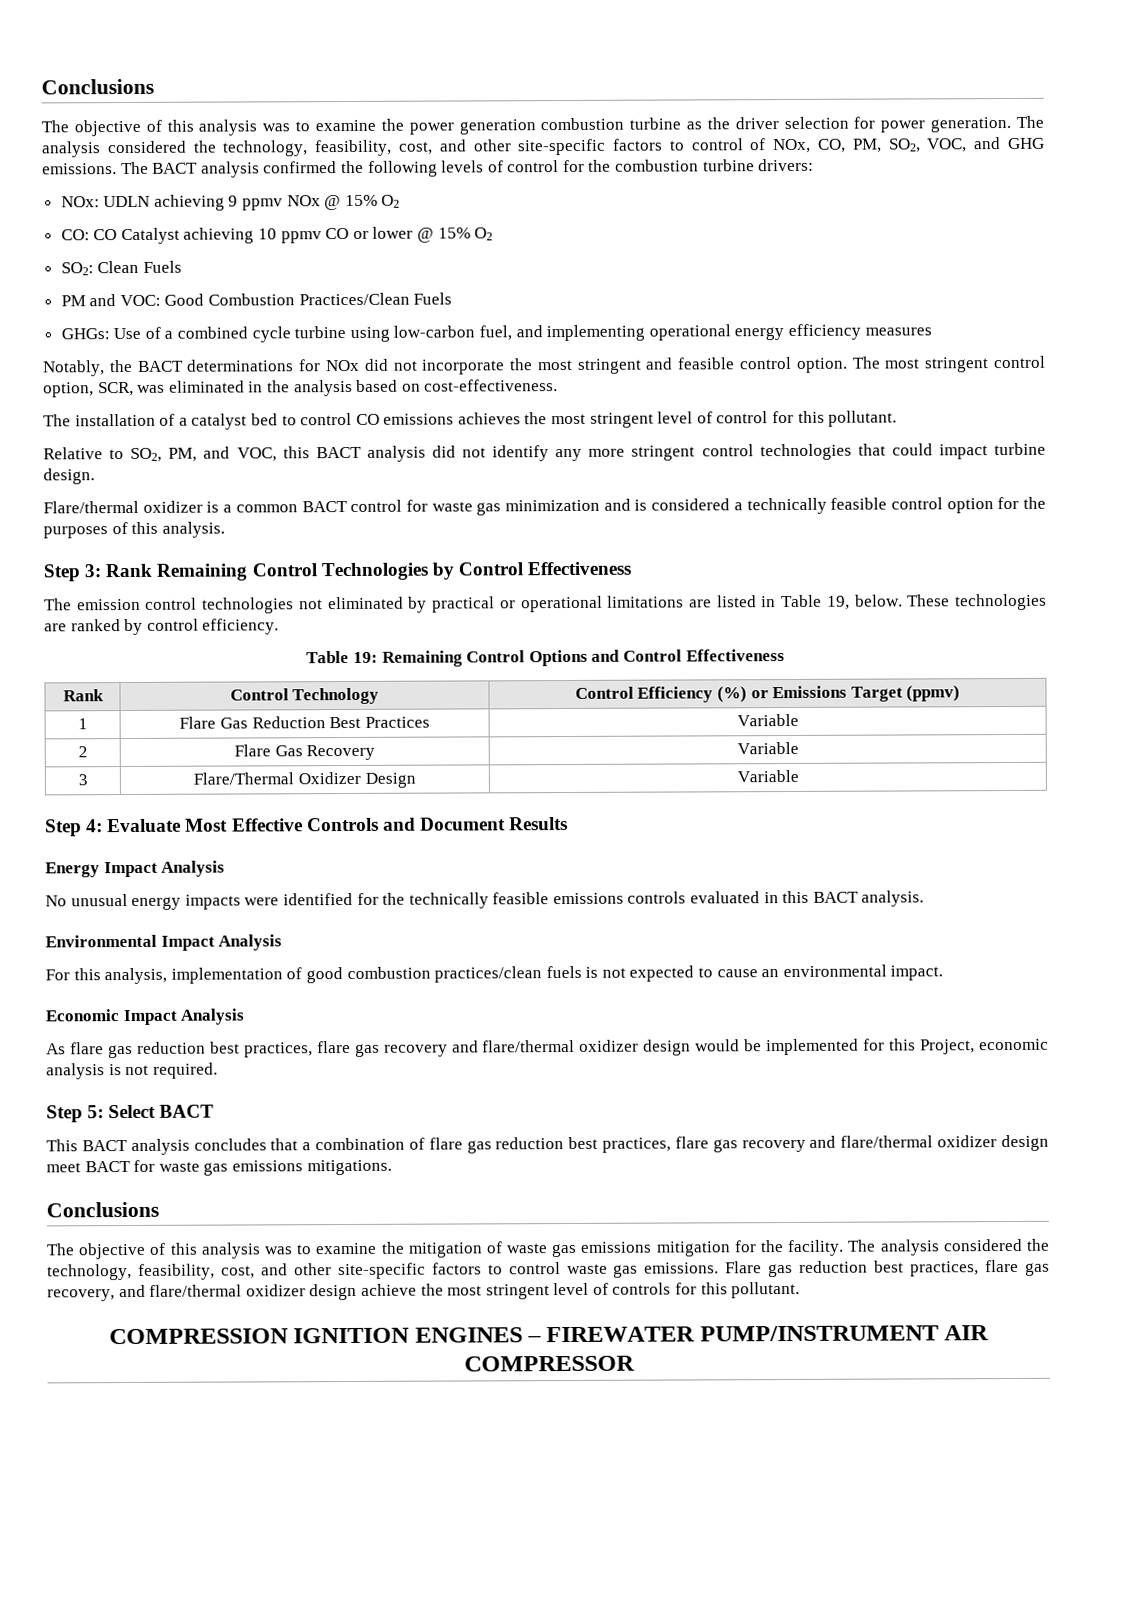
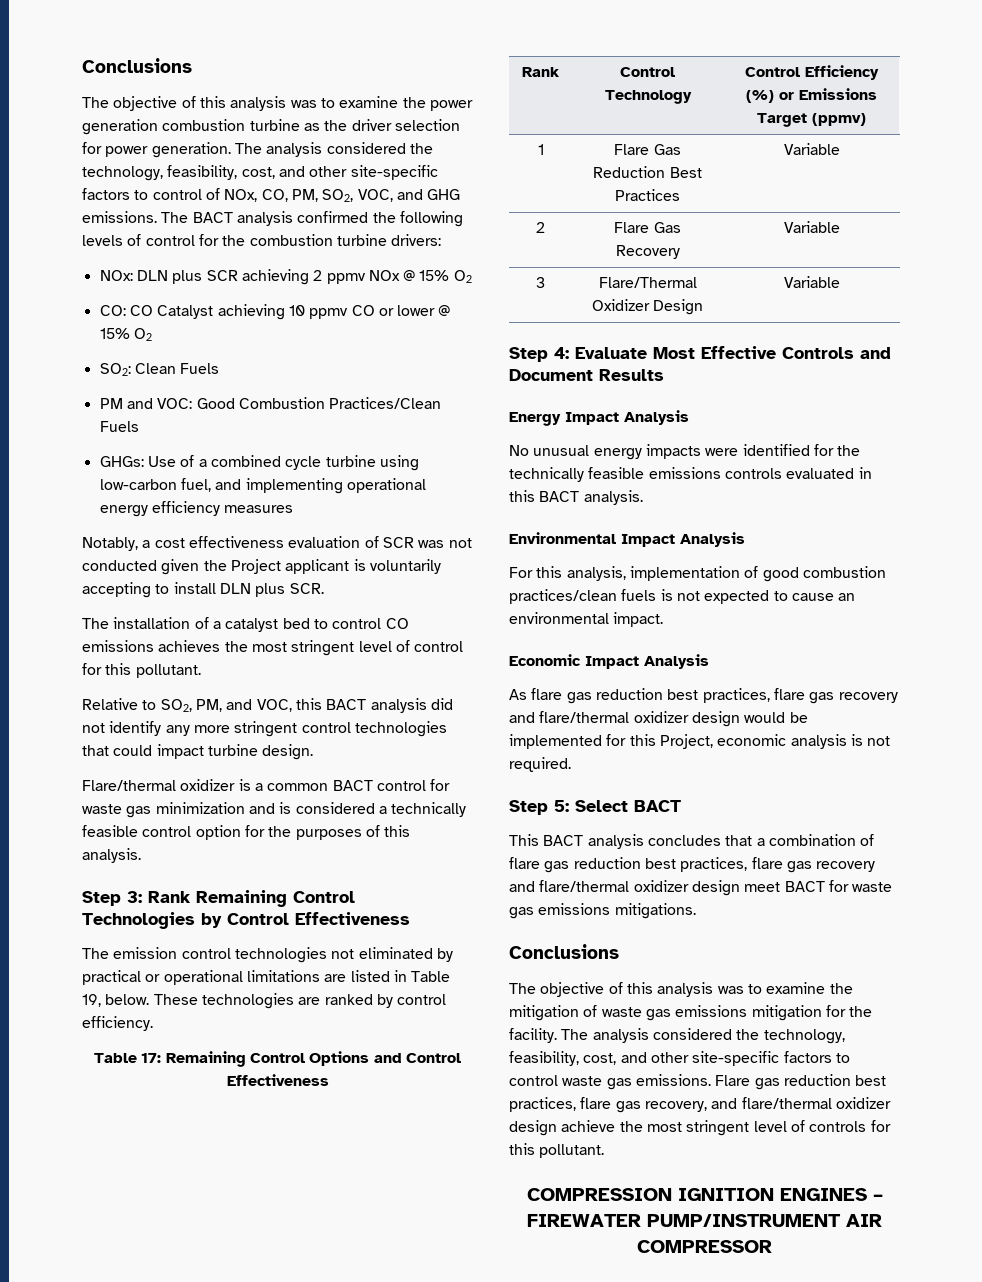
[103,194,239,211] UDLN achieving 9 -> [136,269,323,285] DLN plus SCR achieving 2
[108,355,1046,375] [43,379,559,398] the BACT determinations for NOx did not incorporate the most stringent and feasible control option. The most stringent control option, SCR, was eliminated in the analysis based on cost-effectiveness. -> [142,536,472,548] [82,559,441,575] [82,582,324,598] a cost effectiveness evaluation of SCR was not conducted given the Project applicant is voluntarily accepting to install DLN plus SCR.
[353,651,379,663] 19: -> [141,1053,162,1063] 17:

